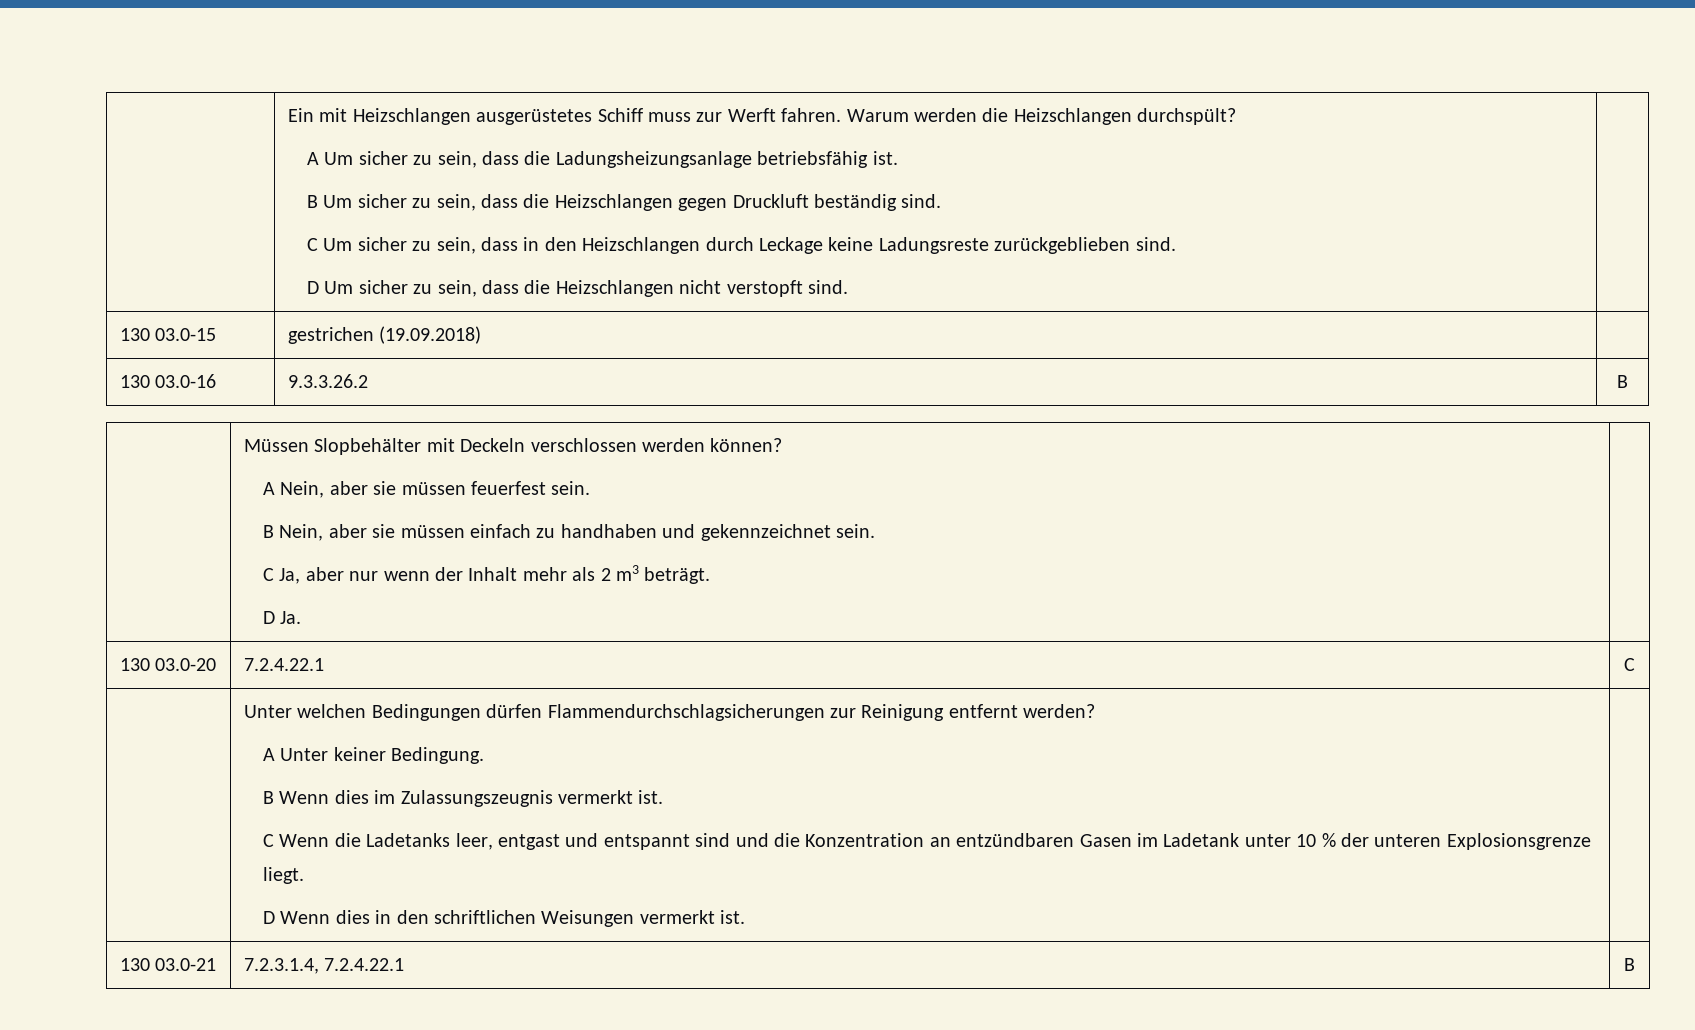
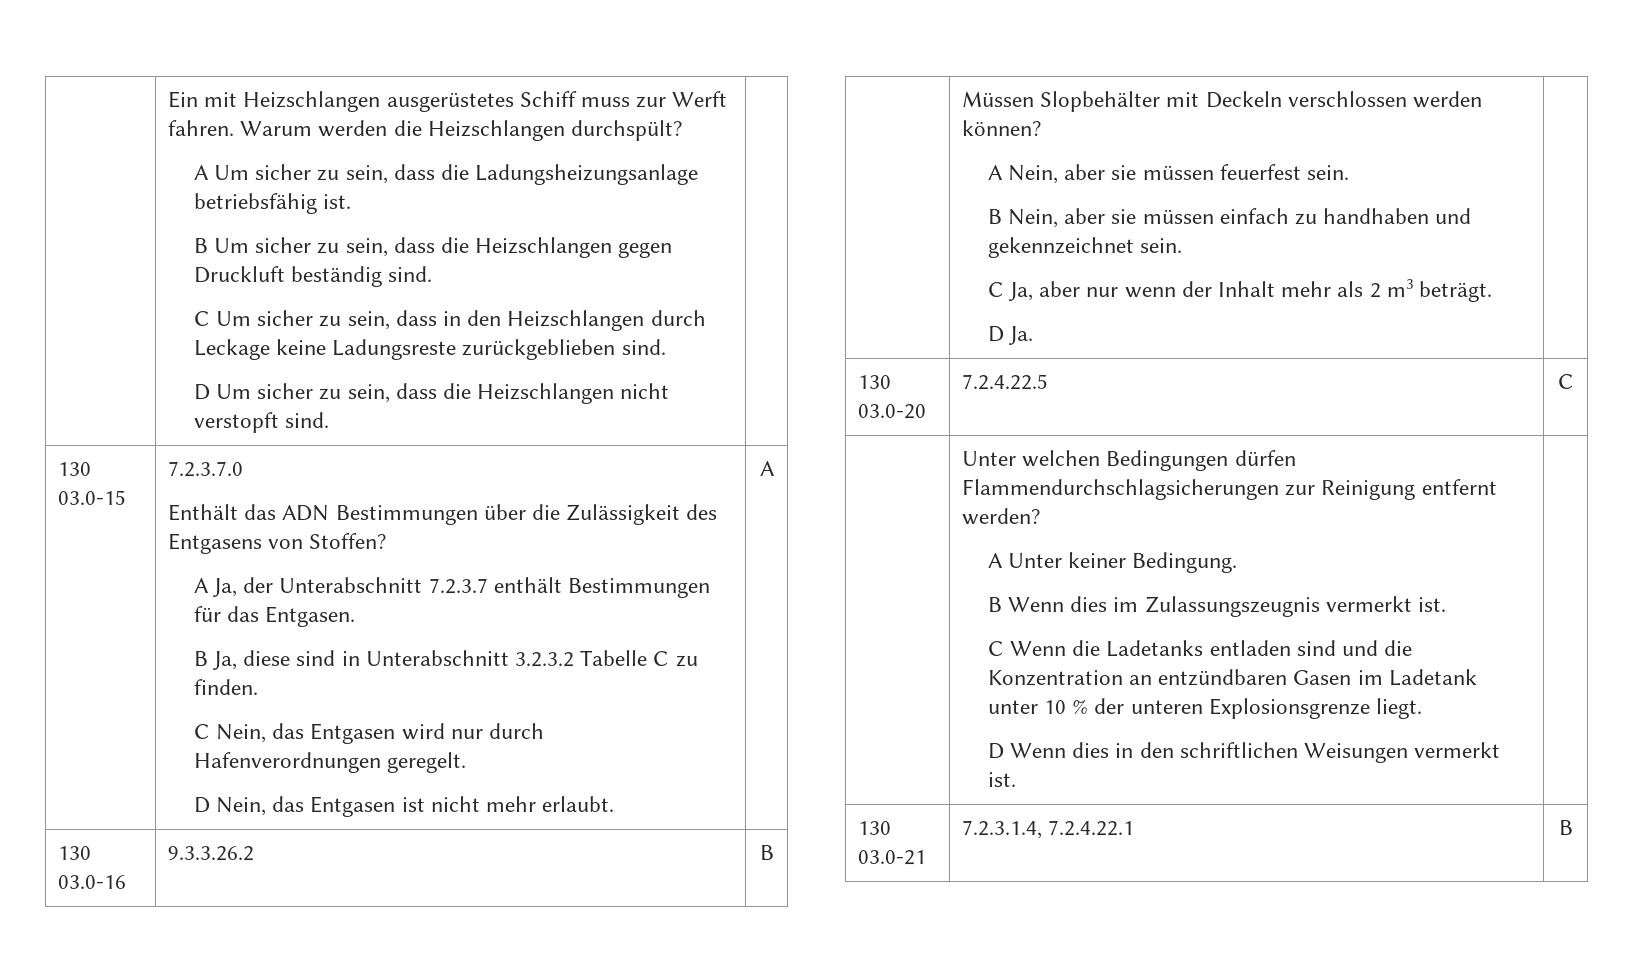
[287,326,482,344] gestrichen (19.09.2018) | -> [168,461,244,477] [168,504,718,525] [168,533,387,554] [193,577,711,598] [193,606,356,627] [193,650,698,670] [193,679,258,695] [193,723,545,744] [193,752,467,773] [193,796,615,817] [759,461,775,476] 7.2.3.7.0 // Enthält das ADN Bestimmungen über die Zulässigkeit des Entgasens von Stoffen? // A Ja, der Unterabschnitt 7.2.3.7 enthält Bestimmungen für das Entgasen. // B Ja, diese sind in Unterabschnitt 3.2.3.2 Tabelle C zu finden. // C Nein, das Entgasen wird nur durch Hafenverordnungen geregelt. // D Nein, das Entgasen ist nicht mehr erlaubt. | A
[243,658,324,671] 7.2.4.22.1 -> [962,374,1049,390] 7.2.4.22.5
[455,833,690,850] leer, entgast und entspannt -> [1209,640,1291,656] entladen

